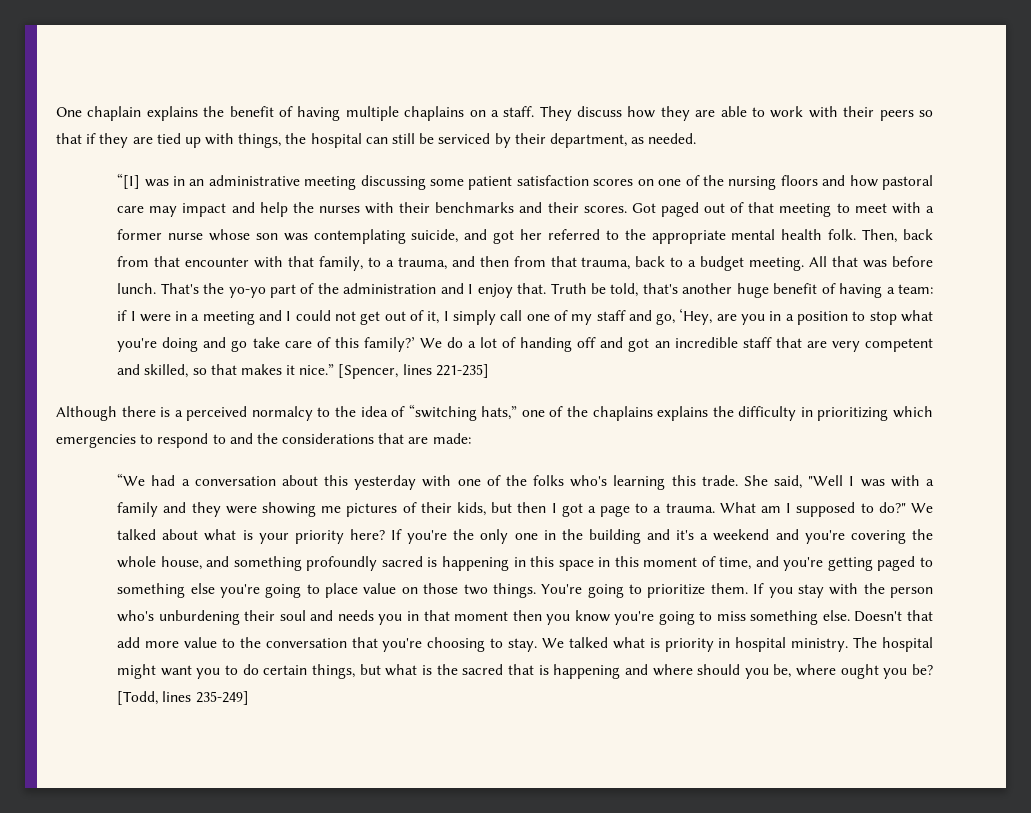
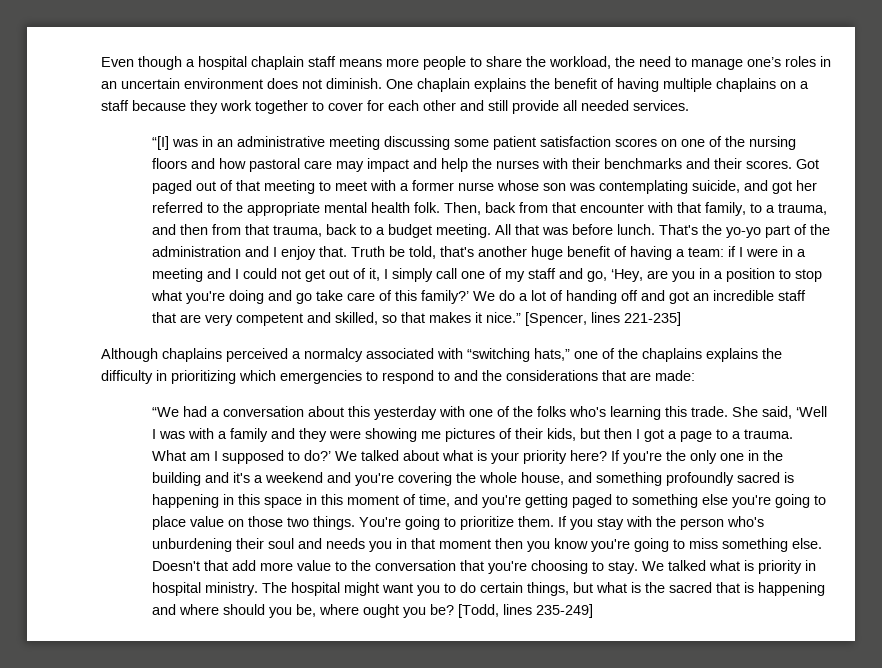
(56, 112) none -> [101,56,831,70] [101,78,382,89] Even though a hospital chaplain staff means more people to share the workload, the need to manage one’s roles in an uncertain environment does not diminish.
[503,106,934,121] [56,133,697,148] staff. They discuss how they are able to work with their peers so that if they are tied up with things, the hospital can still be serviced by their department, as needed. -> [101,100,689,114] staff because they work together to cover for each other and still provide all needed services.
[121,406,406,421] there is a perceived normalcy to the idea of -> [162,348,463,362] chaplains perceived a normalcy associated with
[808,475,844,486] "Well -> [796,406,828,417] ‘Well
[878,502,906,513] do?" -> [304,450,332,461] do?’

